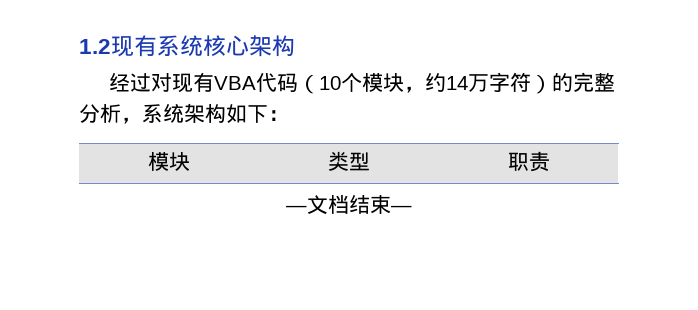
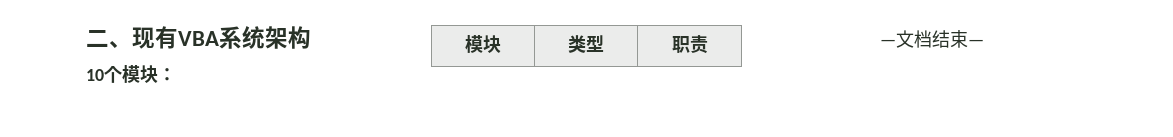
[79,35,295,57] [109,72,616,94] [79,103,268,124] 1.2现有系统核心架构 // 经过对现有VBA代码（10个模块，约14万字符）的完整分析，系统架构如下 -> [86,26,311,49] [86,65,158,83] 二、现有VBA系统架构 // 10个模块

